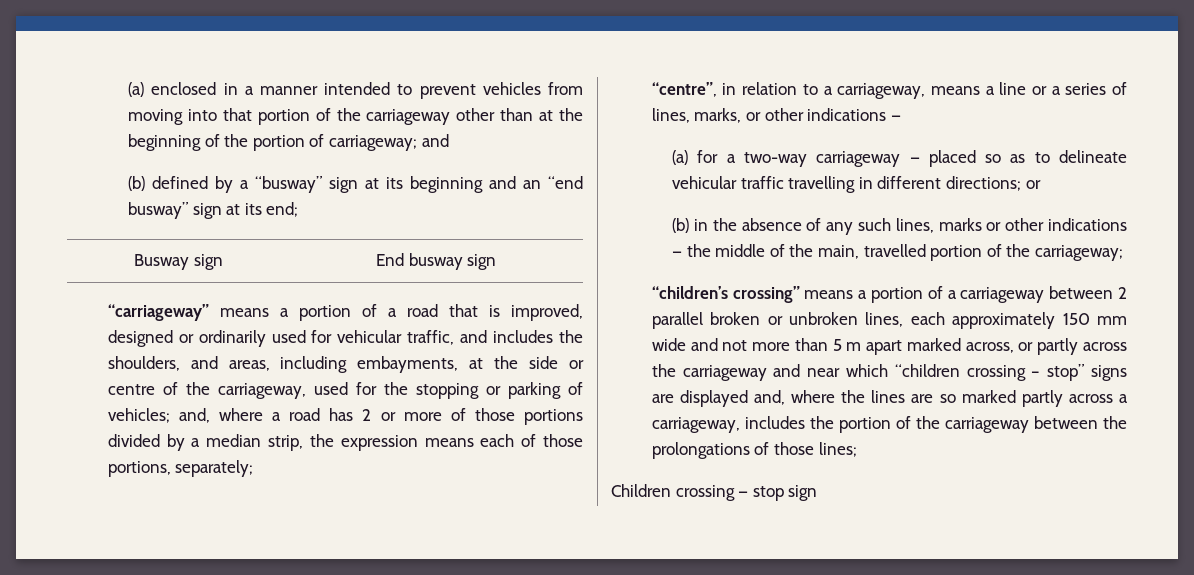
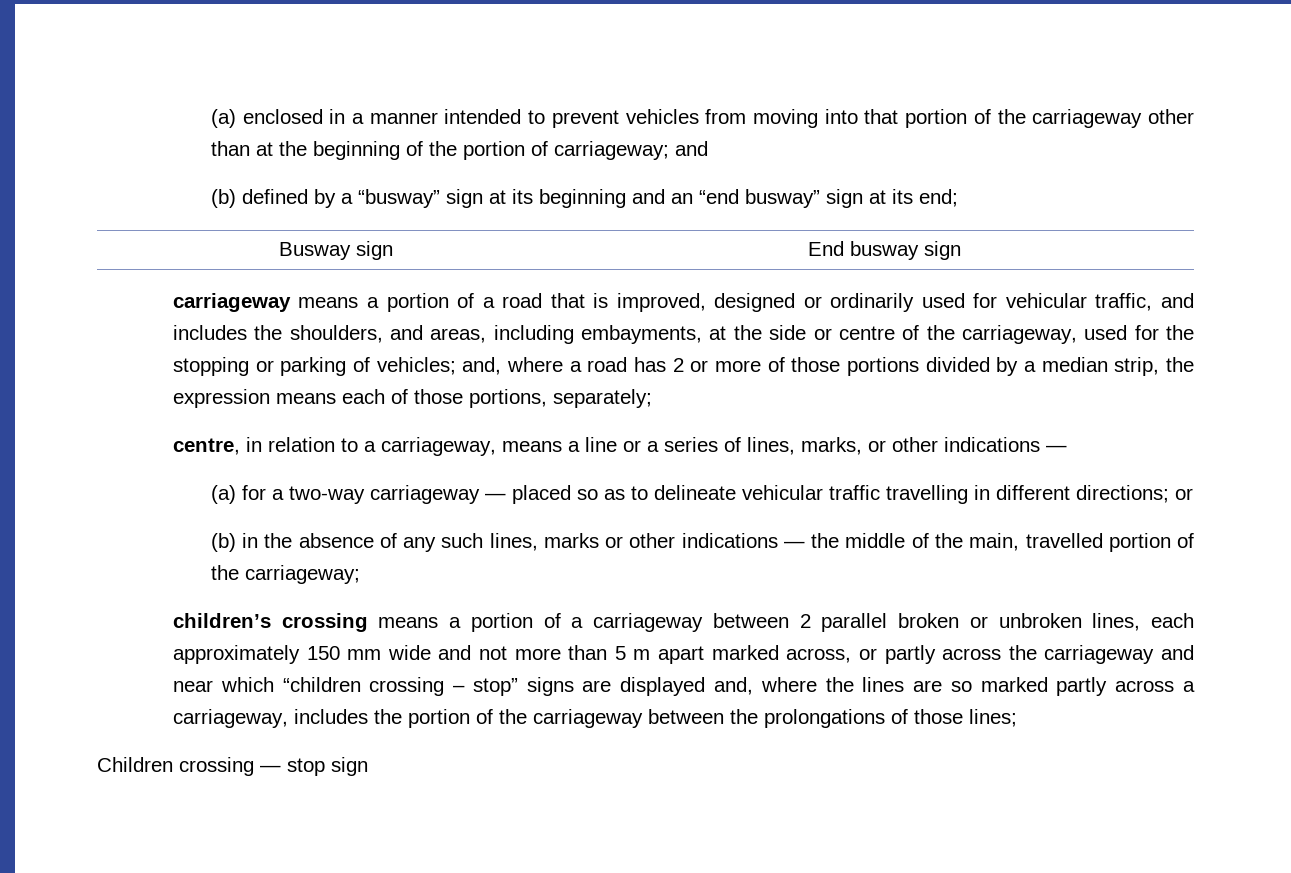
[107,304,209,321] “carriageway” -> [172,293,291,312] carriageway
[651,82,717,97] “centre”, -> [172,438,240,455] centre,
[651,286,800,303] “children’s crossing” -> [172,613,368,632] children’s crossing

